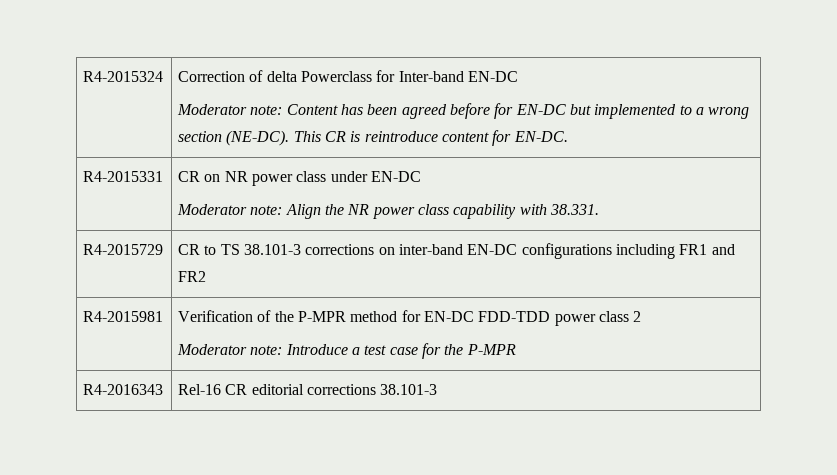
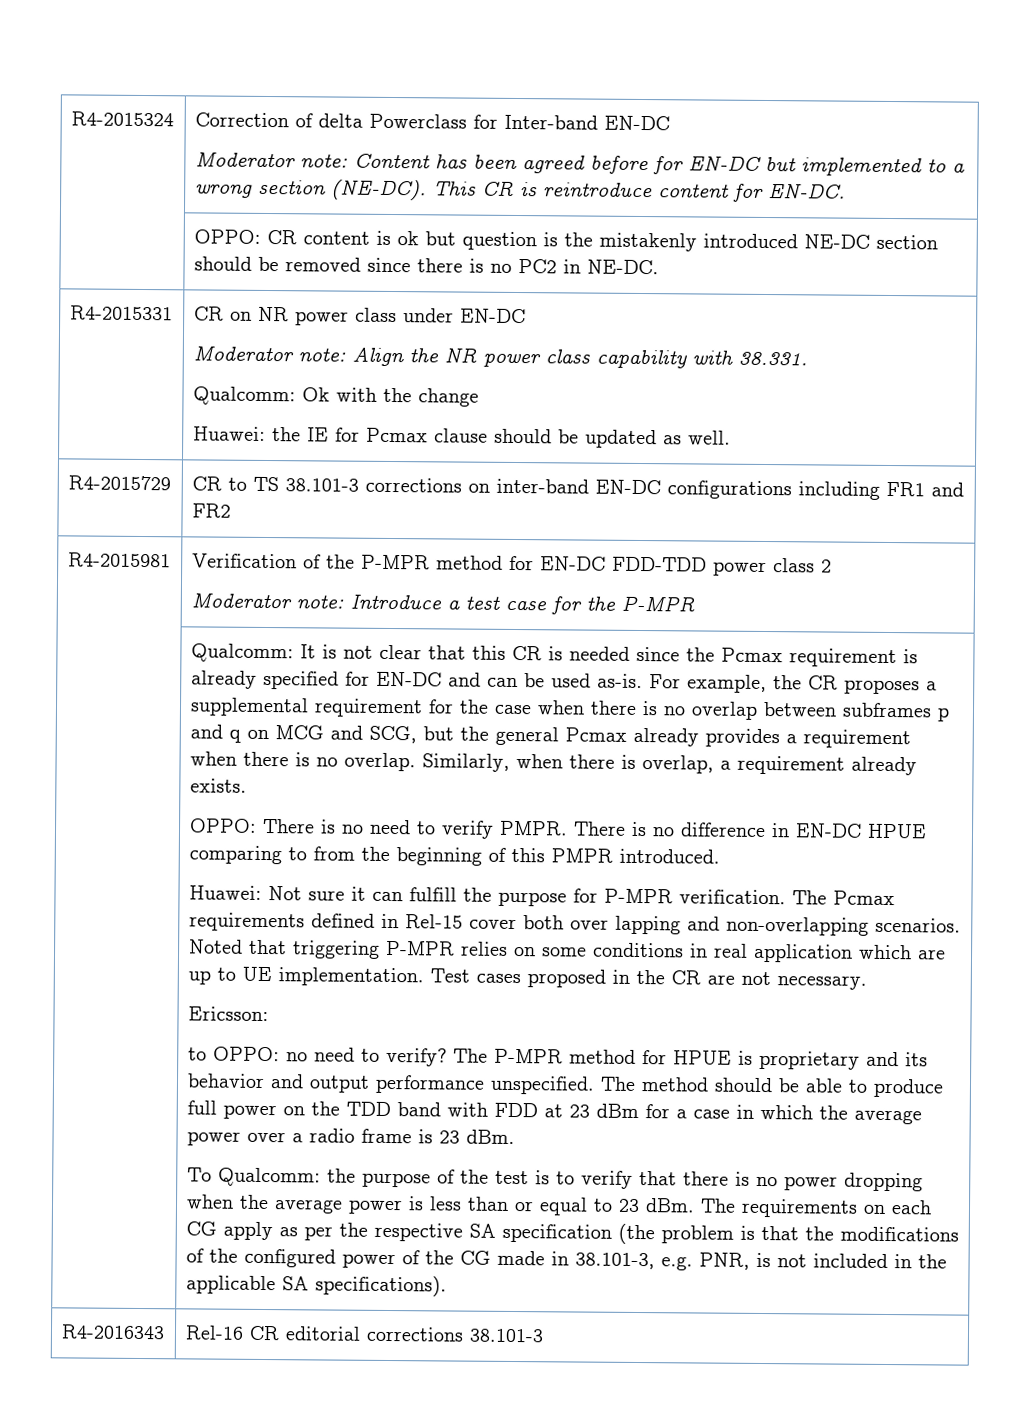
(568, 136) none -> [193,229,938,252] [193,256,659,275] // | OPPO: CR content is ok but question is the mistakenly introduced NE-DC section should be removed since there is no PC2 in NE-DC.
(599, 209) none -> [192,386,479,407] [192,426,731,449] // Qualcomm: Ok with the change // Huawei: the IE for Pcmax clause should be updated as well.
(516, 349) none -> [190,643,918,668] [190,670,937,695] [189,697,950,722] [189,724,911,749] [189,751,917,776] [189,778,247,793] [188,818,927,839] [188,845,720,866] [188,885,895,907] [188,912,961,936] [188,939,946,963] [187,966,867,990] [187,1006,269,1022] [187,1046,928,1070] [186,1073,944,1098] [186,1100,922,1125] [186,1128,515,1146] [186,1167,923,1192] [185,1194,932,1218] [185,1221,959,1245] [185,1248,947,1271] [185,1275,447,1297] // | Qualcomm: It is not clear that this CR is needed since the Pcmax requirement is already specified for EN-DC and can be used as-is. For example, the CR proposes a supplemental requirement for the case when there is no overlap between subframes p and q on MCG and SCG, but the general Pcmax already provides a requirement when there is no overlap. Similarly, when there is overlap, a requirement already exists. // OPPO: There is no need to verify PMPR. There is no difference in EN-DC HPUE comparing to from the beginning of this PMPR introduced. // Huawei: Not sure it can fulfill the purpose for P-MPR verification. The Pcmax requirements defined in Rel-15 cover both over lapping and non-overlapping scenarios. Noted that triggering P-MPR relies on some conditions in real application which are up to UE implementation. Test cases proposed in the CR are not necessary. // Ericsson: // to OPPO: no need to verify? The P-MPR method for HPUE is proprietary and its behavior and output performance unspecified. The method should be able to produce full power on the TDD band with FDD at 23 dBm for a case in which the average power over a radio frame is 23 dBm. // To Qualcomm: the purpose of the test is to verify that there is no power dropping when the average power is less than or equal to 23 dBm. The requirements on each CG apply as per the respective SA specification (the problem is that the modifications of the configured power of the CG made in 38.101-3, e.g. PNR, is not included in the applicable SA specifications).

